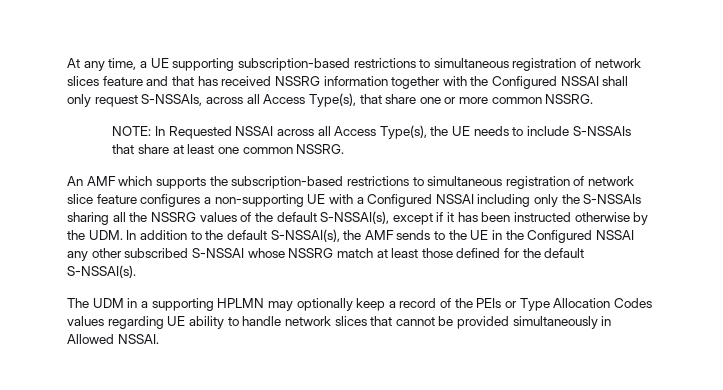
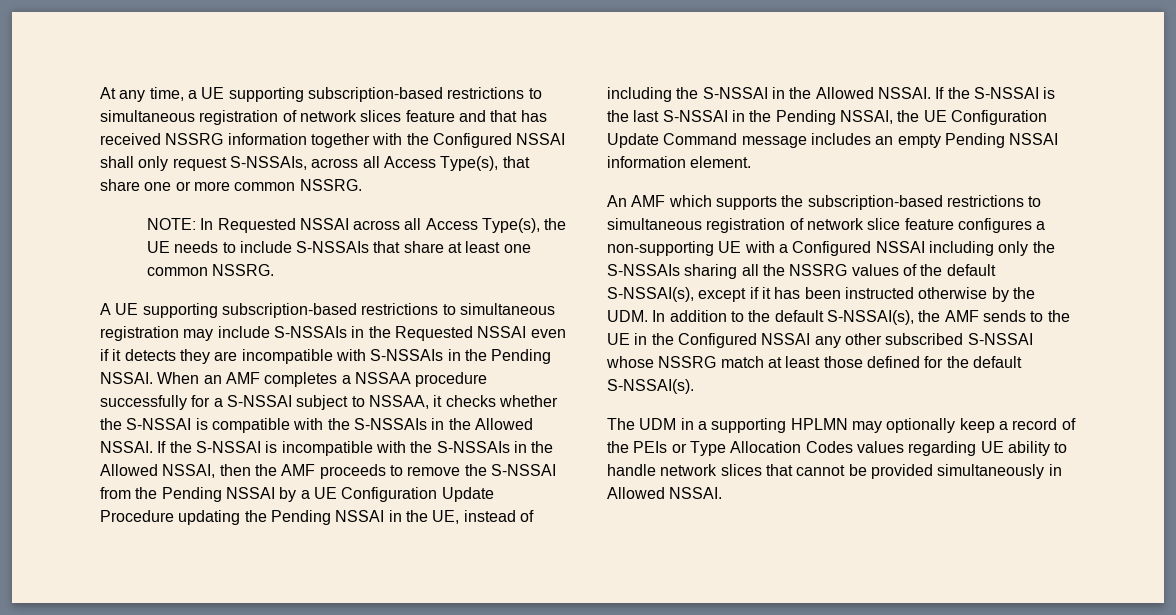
(345, 149) none -> [100,303,555,318] [100,326,566,341] [100,349,552,364] [100,372,488,387] [100,395,558,410] [100,418,533,433] [100,441,554,456] [100,464,556,479] [100,487,494,502] [100,510,534,525] [607,87,1056,102] [607,110,1047,125] [607,133,1059,148] [607,156,752,168] // A UE supporting subscription-based restrictions to simultaneous registration may include S-NSSAIs in the Requested NSSAI even if it detects they are incompatible with S-NSSAIs in the Pending NSSAI. When an AMF completes a NSSAA procedure successfully for a S-NSSAI subject to NSSAA, it checks whether the S-NSSAI is compatible with the S-NSSAIs in the Allowed NSSAI. If the S-NSSAI is incompatible with the S-NSSAIs in the Allowed NSSAI, then the AMF proceeds to remove the S-NSSAI from the Pending NSSAI by a UE Configuration Update Procedure updating the Pending NSSAI in the UE, instead of including the S-NSSAI in the Allowed NSSAI. If the S-NSSAI is the last S-NSSAI in the Pending NSSAI, the UE Configuration Update Command message includes an empty Pending NSSAI information element.

